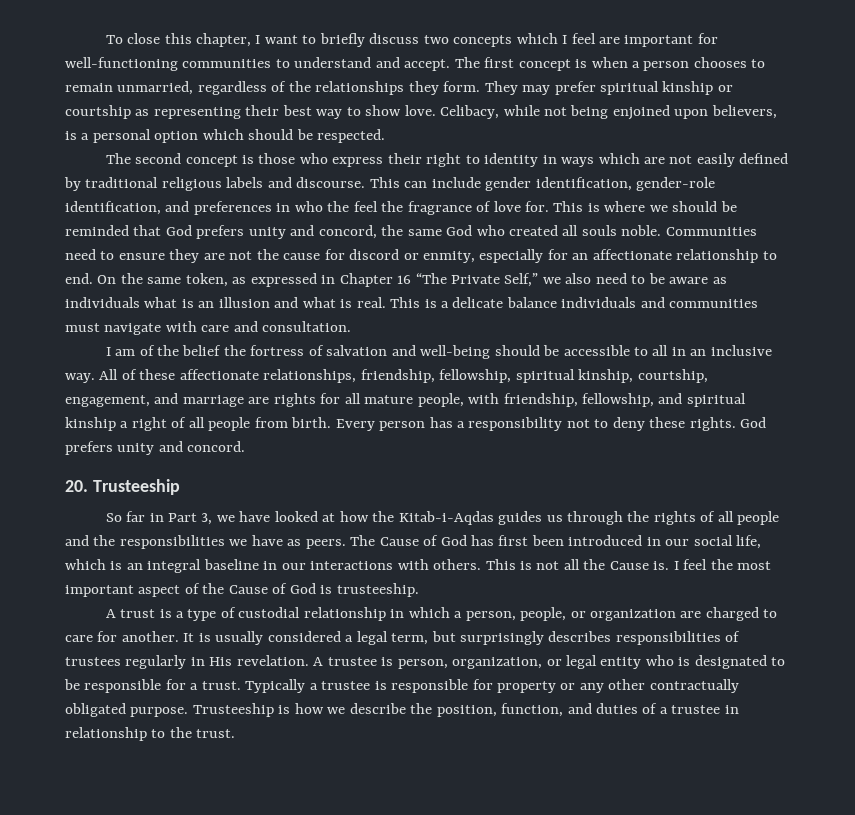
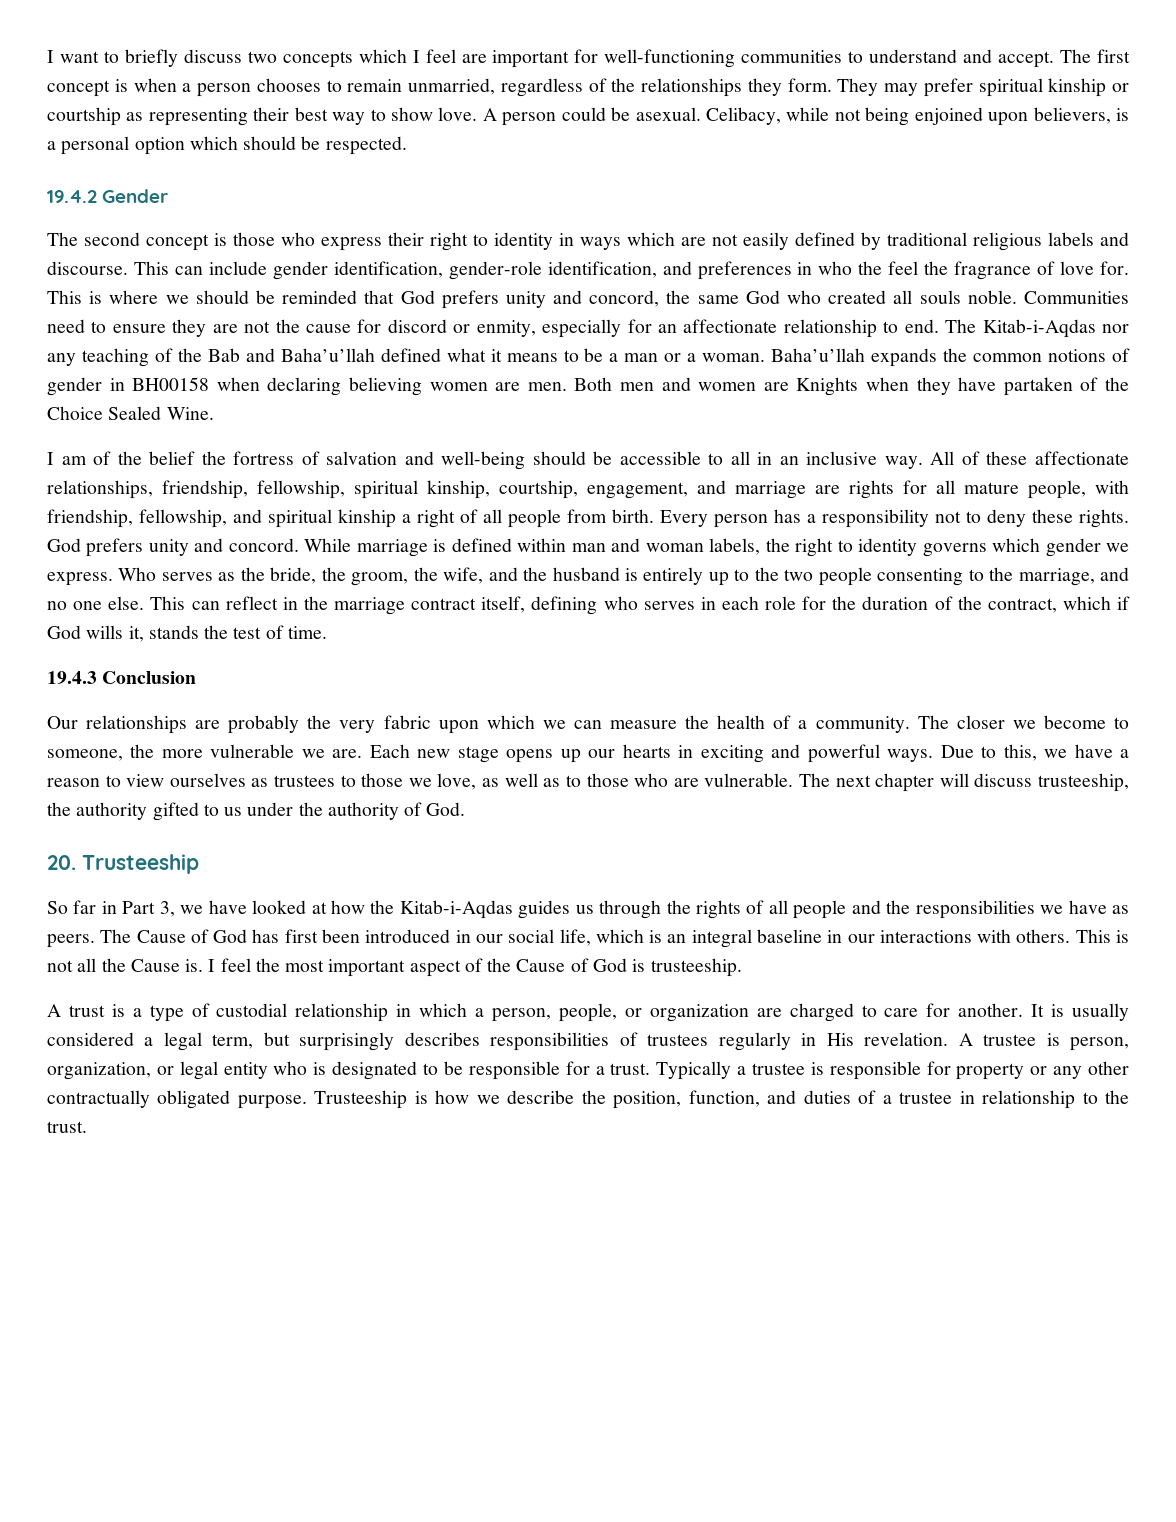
[105,33,252,47] To close this chapter, -> (47, 56) none
(436, 110) none -> [482,107,701,126] A person could be asexual.
(386, 136) none -> [47,189,169,203] // 19.4.2 Gender
[97,273,727,287] [65,297,759,308] [65,321,352,335] On the same token, as expressed in Chapter 16 “The Private Self,” we also need to be aware as individuals what is an illusion and what is real. This is a delicate balance individuals and communities must navigate with care and consultation. -> [945,319,1129,338] [47,348,1130,367] [47,377,1129,396] [47,406,214,420] The Kitab-i-Aqdas nor any teaching of the Bab and Baha’u’llah defined what it means to be a man or a woman. Baha’u’llah expands the common notions of gender in BH00158 when declaring believing women are men. Both men and women are Knights when they have partaken of the Choice Sealed Wine.
(246, 446) none -> [304,538,1129,557] [47,567,1130,586] [47,596,1130,615] [47,625,327,642] [47,671,197,684] [47,715,1129,734] [47,744,1130,763] [47,773,1129,792] [47,802,466,821] While marriage is defined within man and woman labels, the right to identity governs which gender we express. Who serves as the bride, the groom, the wife, and the husband is entirely up to the two people consenting to the marriage, and no one else. This can reflect in the marriage contract itself, defining who serves in each role for the duration of the contract, which if God wills it, stands the test of time. // 19.4.3 Conclusion // Our relationships are probably the very fabric upon which we can measure the health of a community. The closer we become to someone, the more vulnerable we are. Each new stage opens up our hearts in exciting and powerful ways. Due to this, we have a reason to view ourselves as trustees to those we love, as well as to those who are vulnerable. The next chapter will discuss trusteeship, the authority gifted to us under the authority of God.

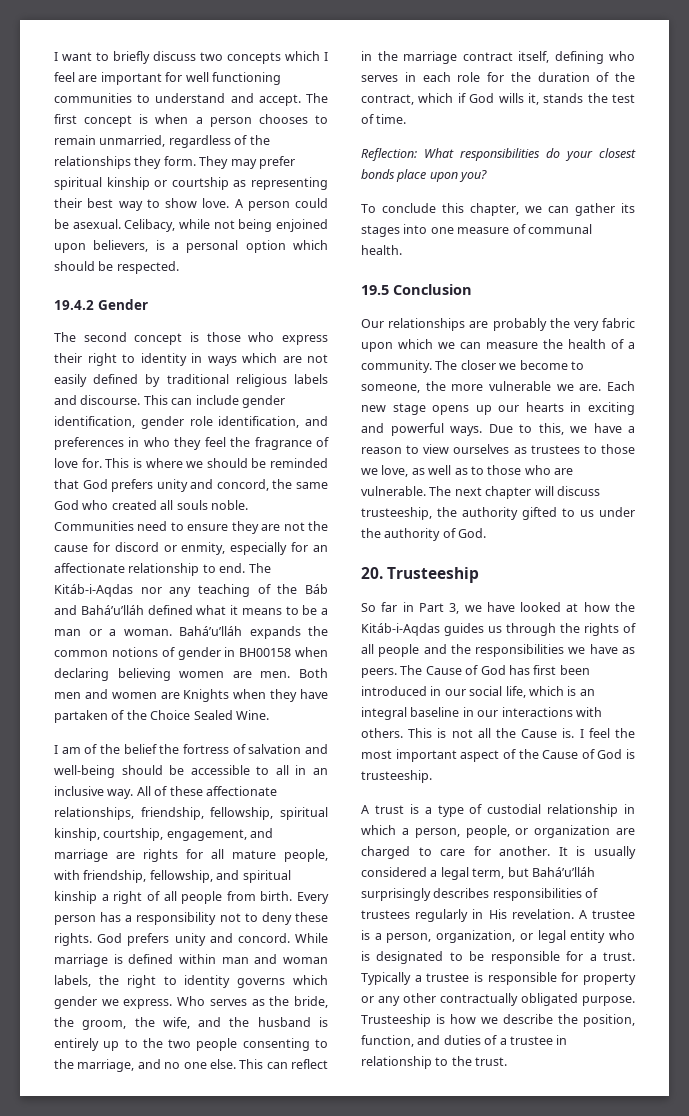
[604,49,736,68] well-functioning -> [185,72,281,85] well functioning
[448,261,542,280] gender-role -> [140,416,213,429] gender role
[858,261,883,275] the -> [174,437,202,450] they
[982,319,1096,338] Kitab-i-Aqdas -> [54,584,133,597] Kitáb-i-Aqdas
[207,348,375,362] Bab and Baha’u’llah -> [305,584,328,594] [54,605,144,615] Báb and Bahá’u’lláh
[771,348,866,362] Baha’u’llah -> [179,626,242,636] Bahá’u’lláh
[47,671,97,684] 19.4.3 -> [361,148,636,161] [361,169,488,182] [361,203,635,216] [361,224,592,237] [361,245,402,255] [361,285,389,295] Reflection: What responsibilities do your closest bonds place upon you? // To conclude this chapter, we can gather its stages into one measure of communal health. // 19.5
[399,900,513,919] Kitab-i-Aqdas -> [361,623,440,636] Kitáb-i-Aqdas
(290, 1039) none -> [531,867,595,877] Bahá’u’lláh
(1060, 1039) none -> [374,933,382,940] a

